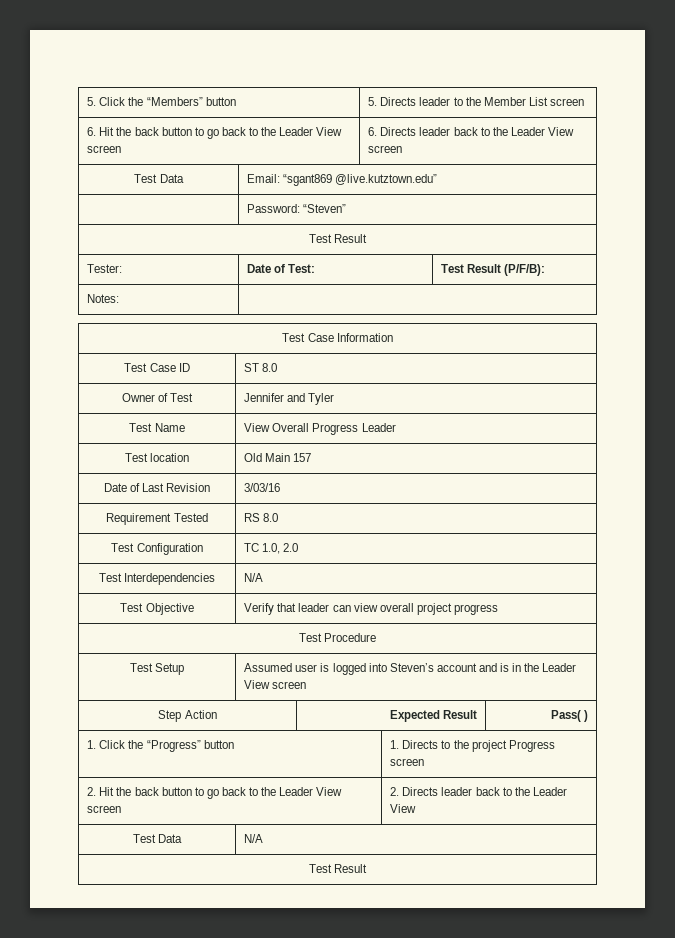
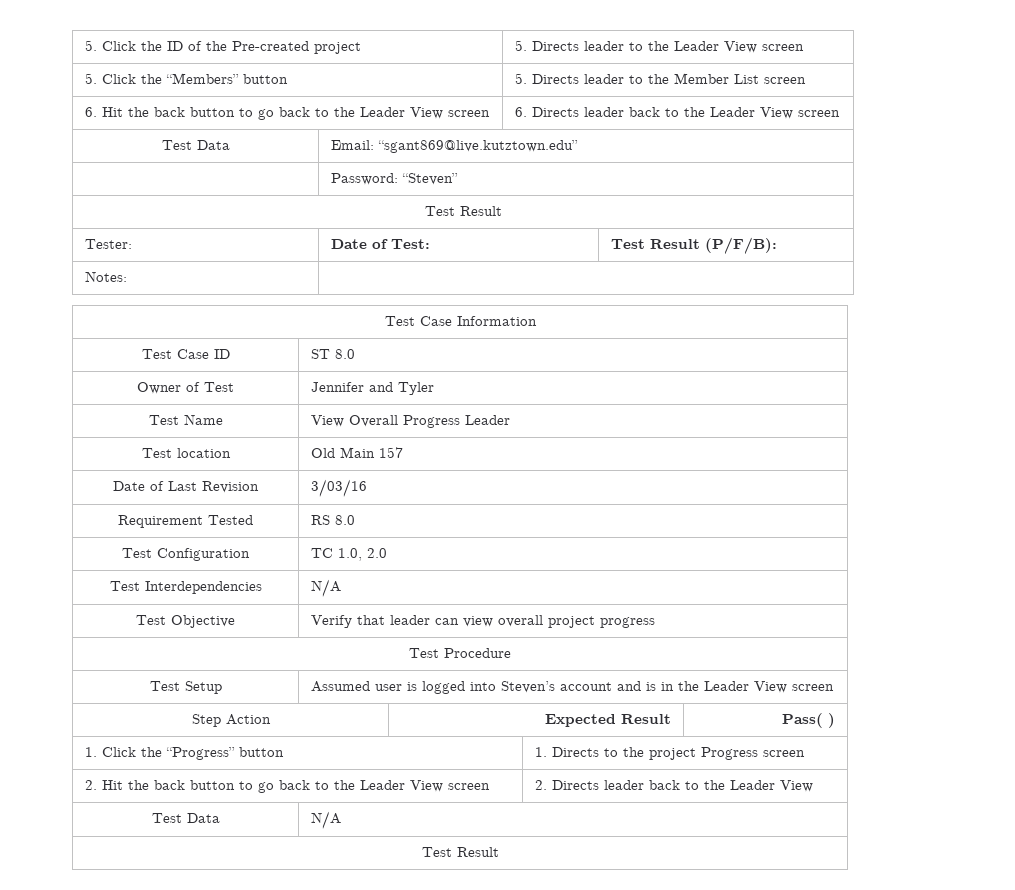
[87,97,144,106] 5. Click the -> [84,40,361,54] [514,40,804,53] [84,73,162,84] 5. Click the ID of the Pre-created project | 5. Directs leader to the Leader View screen // 5. Click the
[283,174,438,186] “sgant869 @live.kutztown.edu” -> [377,140,578,153] “sgant869@live.kutztown.edu”

